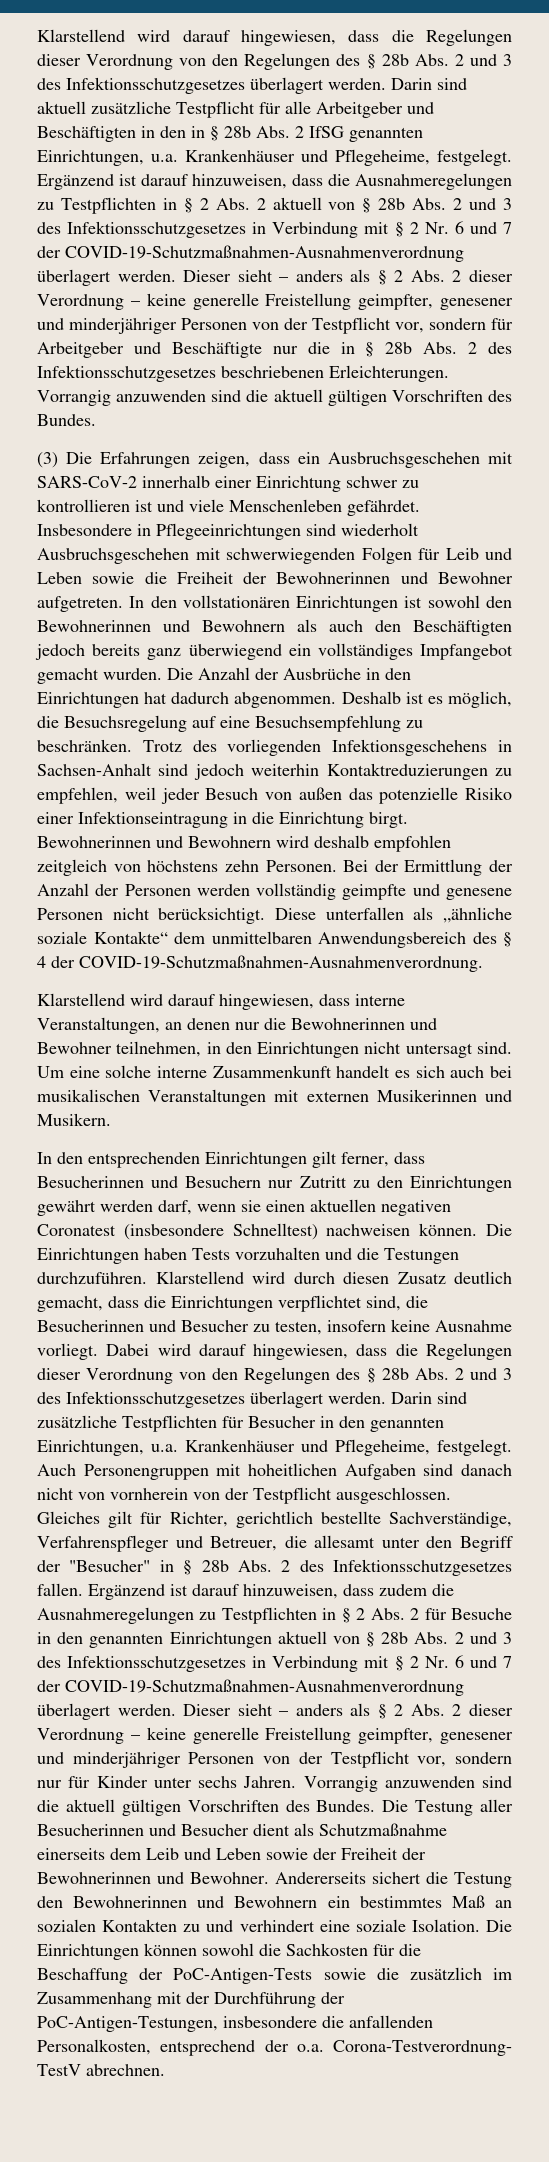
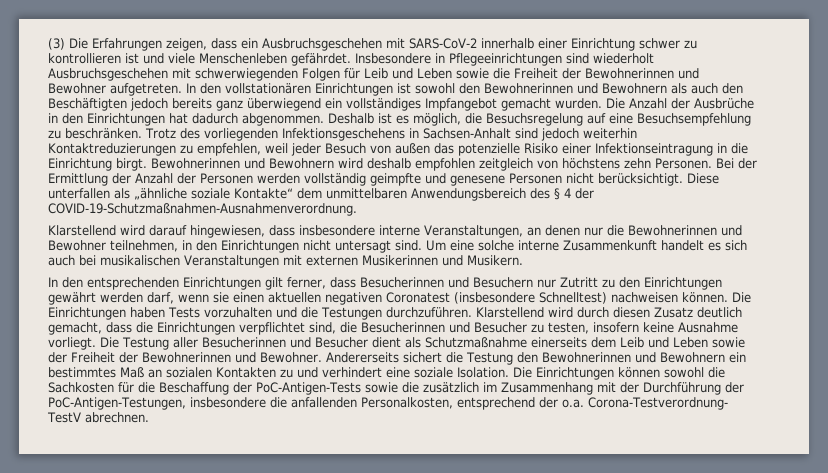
[37,29,512,46] [37,53,512,70] [37,77,467,94] [37,101,434,118] [37,126,423,142] [37,149,512,166] [37,173,512,190] [37,197,512,214] [37,221,513,238] [37,245,464,262] [37,269,513,286] [37,293,513,310] [37,317,513,334] [37,342,512,358] [37,365,449,382] [37,389,512,406] [37,414,96,426] Klarstellend wird darauf hingewiesen, dass die Regelungen dieser Verordnung von den Regelungen des § 28b Abs. 2 und 3 des Infektionsschutzgesetzes überlagert werden. Darin sind aktuell zusätzliche Testpflicht für alle Arbeitgeber und Beschäftigten in den in § 28b Abs. 2 IfSG genannten Einrichtungen, u.a. Krankenhäuser und Pflegeheime, festgelegt. Ergänzend ist darauf hinzuweisen, dass die Ausnahmeregelungen zu Testpflichten in § 2 Abs. 2 aktuell von § 28b Abs. 2 und 3 des Infektionsschutzgesetzes in Verbindung mit § 2 Nr. 6 und 7 der COVID-19-Schutzmaßnahmen-Ausnahmenverordnung überlagert werden. Dieser sieht – anders als § 2 Abs. 2 dieser Verordnung – keine generelle Freistellung geimpfter, genesener und minderjähriger Personen von der Testpflicht vor, sondern für Arbeitgeber und Beschäftigte nur die in § 28b Abs. 2 des Infektionsschutzgesetzes beschriebenen Erleichterungen. Vorrangig anzuwenden sind die aktuell gültigen Vorschriften des Bundes. // -> (48, 44) none
(350, 1000) none -> [299,225,375,236] insbesondere
[106,1343,512,1360] [37,1367,512,1384] [37,1391,467,1408] [37,1415,444,1432] [37,1439,512,1456] [37,1463,512,1480] [37,1487,451,1504] [37,1511,512,1528] [37,1535,513,1552] [37,1559,512,1576] [37,1583,454,1600] [37,1607,513,1624] [37,1631,512,1648] [37,1655,513,1672] [37,1679,464,1696] [37,1703,513,1720] [37,1727,513,1744] [37,1751,512,1768] [37,1776,512,1792] [37,1799,376,1816] Dabei wird darauf hingewiesen, dass die Regelungen dieser Verordnung von den Regelungen des § 28b Abs. 2 und 3 des Infektionsschutzgesetzes überlagert werden. Darin sind zusätzliche Testpflichten für Besucher in den genannten Einrichtungen, u.a. Krankenhäuser und Pflegeheime, festgelegt. Auch Personengruppen mit hoheitlichen Aufgaben sind danach nicht von vornherein von der Testpflicht ausgeschlossen. Gleiches gilt für Richter, gerichtlich bestellte Sachverständige, Verfahrenspfleger und Betreuer, die allesamt unter den Begriff der "Besucher" in § 28b Abs. 2 des Infektionsschutzgesetzes fallen. Ergänzend ist darauf hinzuweisen, dass zudem die Ausnahmeregelungen zu Testpflichten in § 2 Abs. 2 für Besuche in den genannten Einrichtungen aktuell von § 28b Abs. 2 und 3 des Infektionsschutzgesetzes in Verbindung mit § 2 Nr. 6 und 7 der COVID-19-Schutzmaßnahmen-Ausnahmenverordnung überlagert werden. Dieser sieht – anders als § 2 Abs. 2 dieser Verordnung – keine generelle Freistellung geimpfter, genesener und minderjähriger Personen von der Testpflicht vor, sondern nur für Kinder unter sechs Jahren. Vorrangig anzuwenden sind die aktuell gültigen Vorschriften des Bundes. -> (96, 343) none

